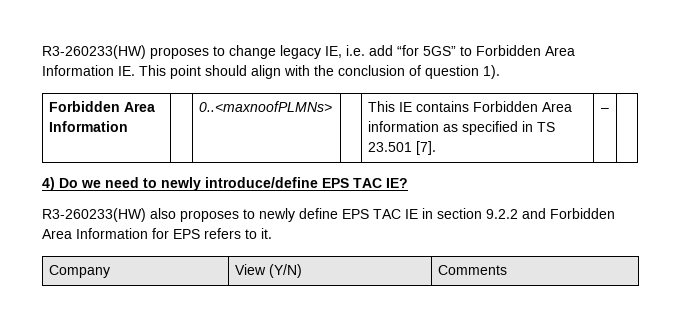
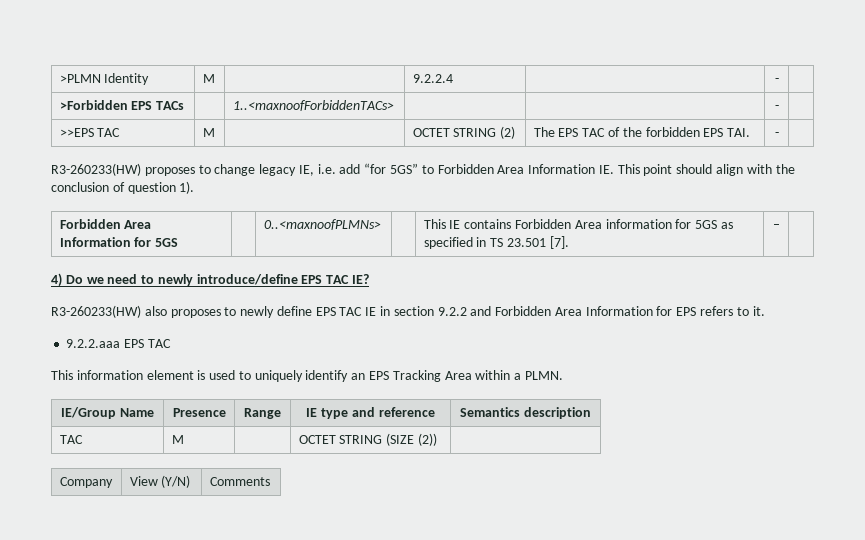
(42, 52) none -> [59,73,150,85] [202,74,215,83] [412,74,453,83] [774,78,779,83] [59,100,185,110] [232,100,394,111] [774,105,779,110] [59,128,121,137] [202,128,215,137] [412,126,516,139] [533,127,751,137] [774,132,779,137] >PLMN Identity | M | | 9.2.2.4 | | - | // >Forbidden EPS TACs | | 1..<maxnoofForbiddenTACs> | | | - | // >>EPS TAC | M | | OCTET STRING (2) | The EPS TAC of the forbidden EPS TAI. | - | //
(129, 126) none -> [134,237,179,247] for 5GS
(440, 126) none -> [675,219,718,229] for 5GS
(272, 233) none -> [66,339,171,348] [51,370,563,382] [61,407,154,419] [172,408,226,417] [244,408,281,419] [306,407,435,419] [460,407,591,419] [59,435,83,444] [171,435,184,444] [298,433,438,446] // 9.2.2.aaa EPS TAC // This information element is used to uniquely identify an EPS Tracking Area within a PLMN. // IE/Group Name | Presence | Range | IE type and reference | Semantics description // TAC | M | | OCTET STRING (SIZE (2)) |

